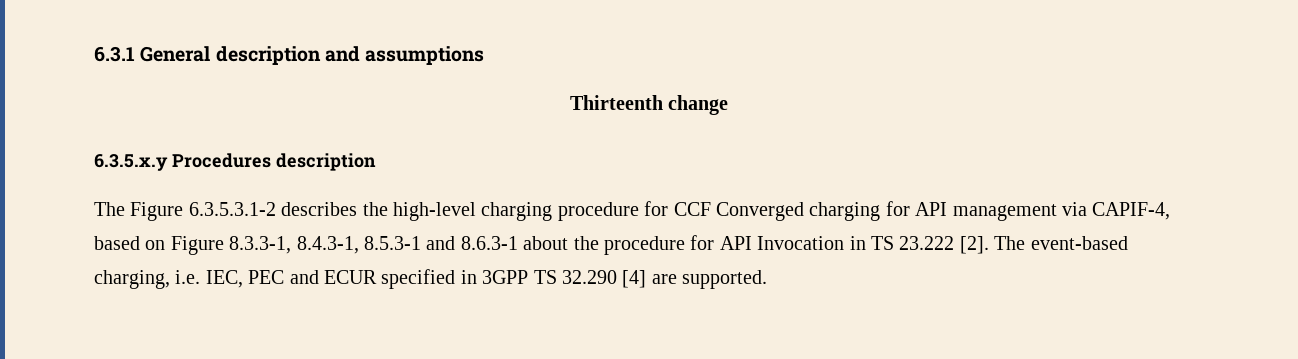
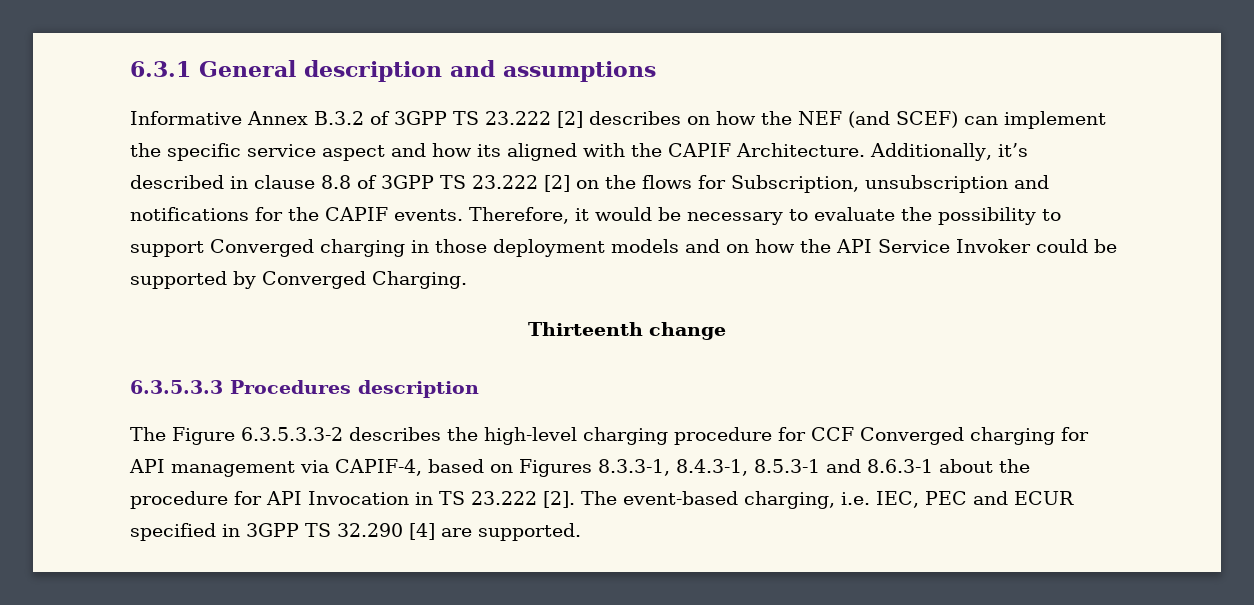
(485, 55) none -> [130,111,1106,129] [130,143,1028,161] [130,175,1049,193] [130,207,1061,225] [130,239,1117,257] [130,271,467,289] // Informative Annex B.3.2 of 3GPP TS 23.222 [2] describes on how the NEF (and SCEF) can implement the specific service aspect and how its aligned with the CAPIF Architecture. Additionally, it’s described in clause 8.8 of 3GPP TS 23.222 [2] on the flows for Subscription, unsubscription and notifications for the CAPIF events. Therefore, it would be necessary to evaluate the possibility to support Converged charging in those deployment models and on how the API Service Invoker could be supported by Converged Charging.
[94,154,168,171] 6.3.5.x.y -> [130,380,223,394] 6.3.5.3.3
[188,202,276,216] 6.3.5.3.1-2 -> [241,427,343,441] 6.3.5.3.3-2
[170,236,224,255] Figure -> [518,459,592,477] Figures

